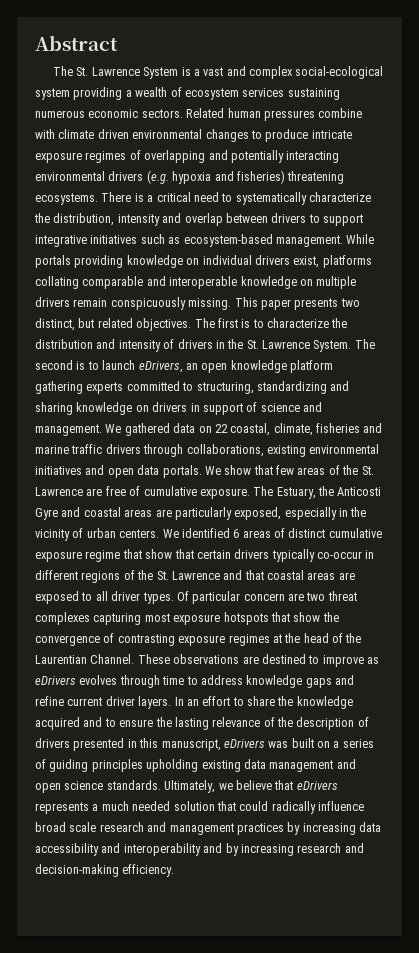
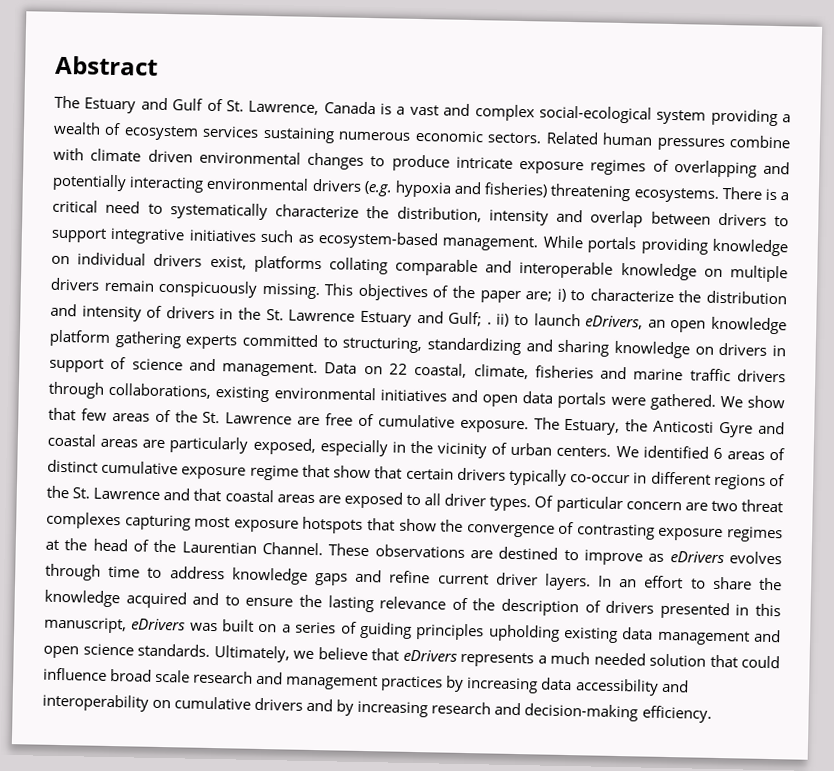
[76,67,179,79] St. Lawrence System -> [84,97,376,116] Estuary and Gulf of St. Lawrence, Canada
[260,298,360,310] [35,318,251,331] paper presents two distinct, but related objectives. The first is -> [357,283,566,304] objectives of the paper are; i)
[313,339,375,352] [35,360,86,370] System. The second is -> [359,310,510,327] Estuary and Gulf; . ii)
[105,423,196,436] We gathered data -> [324,362,358,374] Data
[162,465,202,478] portals. -> [557,391,716,411] portals were gathered.
[271,801,316,814] radically -> (780, 662) none
(201, 849) none -> [152,696,304,711] on cumulative drivers

